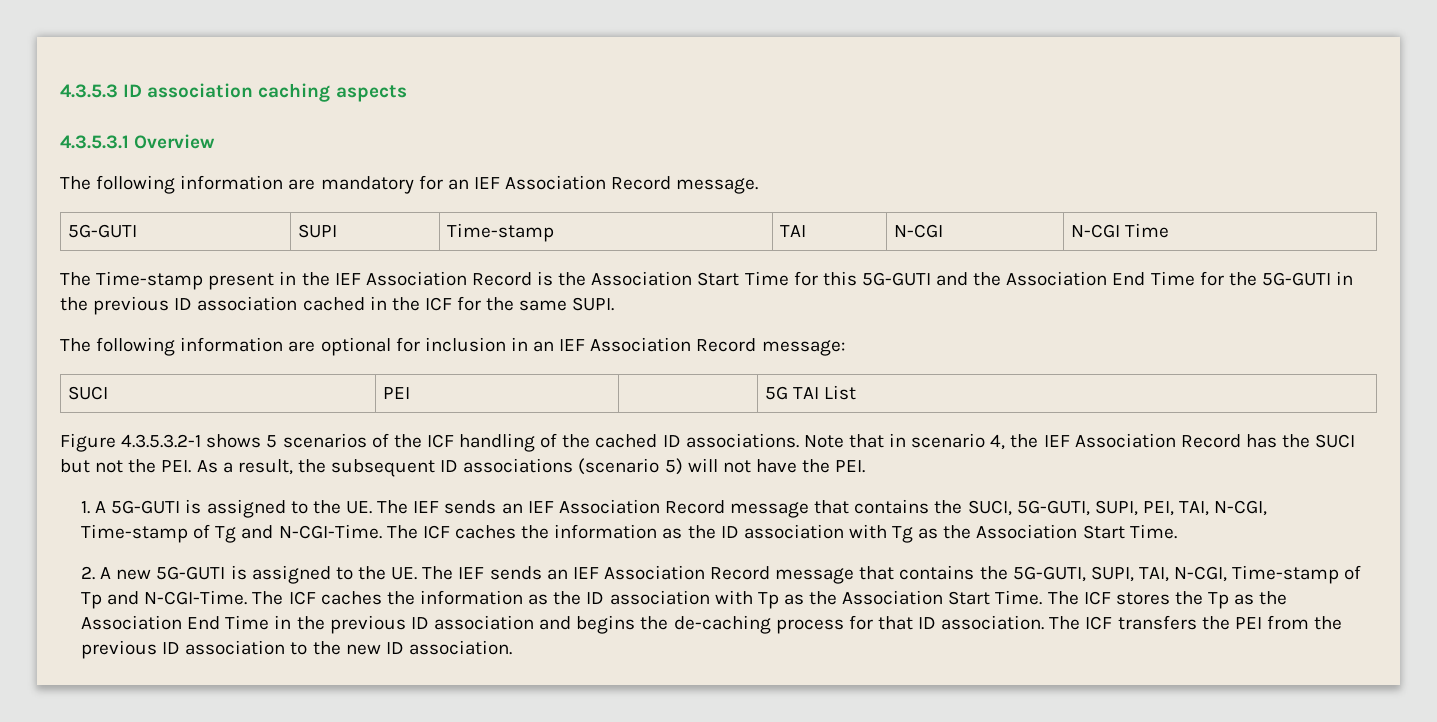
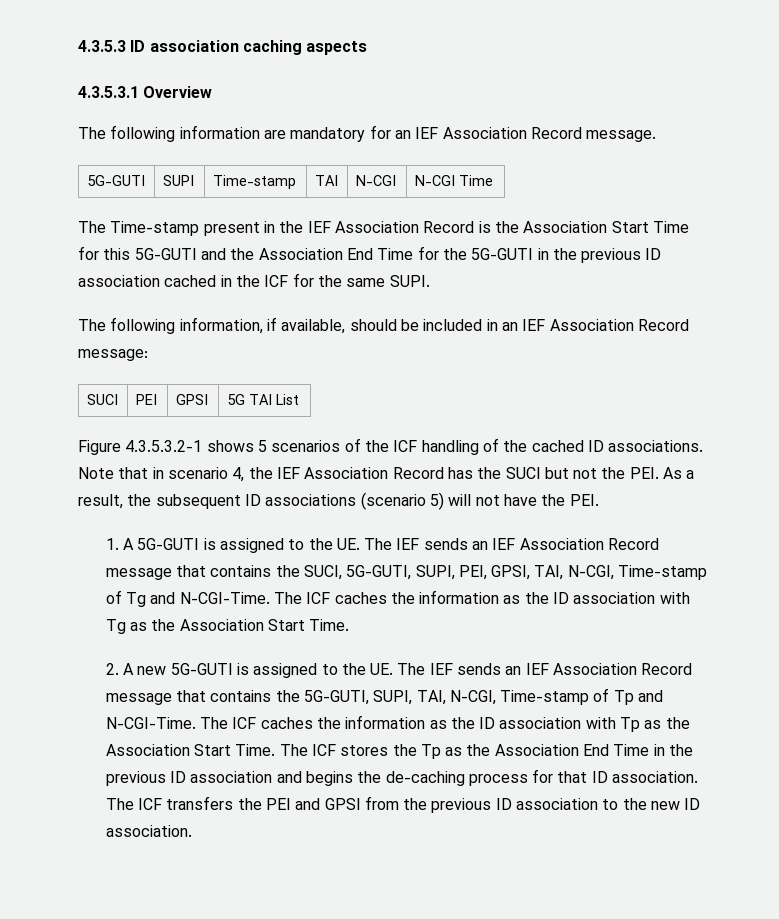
[180,337,506,356] information are optional for inclusion -> [179,317,483,334] information, if available, should be included
(410, 393) none -> [175,394,208,405] GPSI
(1174, 508) none -> [491,565,531,580] GPSI,
(1262, 623) none -> [295,798,361,810] and GPSI

